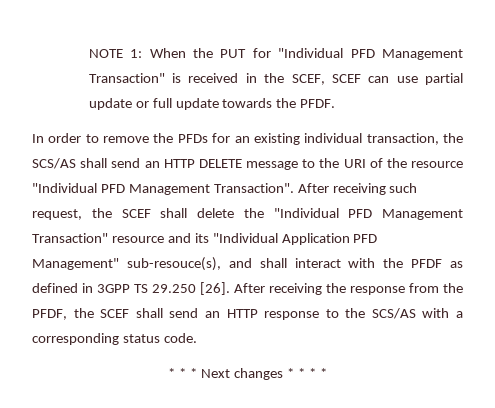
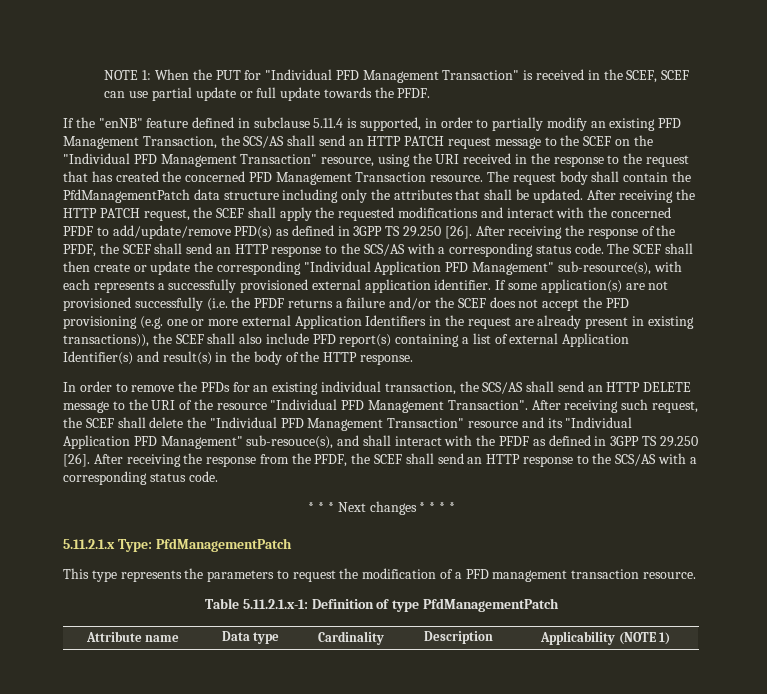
(336, 103) none -> [63,117,682,131] [63,135,653,149] [63,153,689,167] [63,171,691,185] [63,189,696,203] [63,207,671,221] [63,225,676,239] [63,243,694,257] [63,261,682,275] [63,279,669,293] [63,297,629,311] [63,315,694,329] [63,333,630,347] [63,351,414,365] // If the "enNB" feature defined in subclause 5.11.4 is supported, in order to partially modify an existing PFD Management Transaction, the SCS/AS shall send an HTTP PATCH request message to the SCEF on the "Individual PFD Management Transaction" resource, using the URI received in the response to the request that has created the concerned PFD Management Transaction resource. The request body shall contain the PfdManagementPatch data structure including only the attributes that shall be updated. After receiving the HTTP PATCH request, the SCEF shall apply the requested modifications and interact with the concerned PFDF to add/update/remove PFD(s) as defined in 3GPP TS 29.250 [26]. After receiving the response of the PFDF, the SCEF shall send an HTTP response to the SCS/AS with a corresponding status code. The SCEF shall then create or update the corresponding "Individual Application PFD Management" sub-resource(s), with each represents a successfully provisioned external application identifier. If some application(s) are not provisioned successfully (i.e. the PFDF returns a failure and/or the SCEF does not accept the PFD provisioning (e.g. one or more external Application Identifiers in the request are already present in existing transactions)), the SCEF shall also include PFD report(s) containing a list of external Application Identifier(s) and result(s) in the body of the HTTP response.
(327, 373) none -> [63,538,292,552] [63,568,696,582] [205,598,559,612] [85,631,180,642] [221,631,280,644] [318,631,384,645] [423,631,493,644] [540,631,670,645] // 5.11.2.1.x Type: PfdManagementPatch // This type represents the parameters to request the modification of a PFD management transaction resource. // Table 5.11.2.1.x-1: Definition of type PfdManagementPatch // Attribute name | Data type | Cardinality | Description | Applicability (NOTE 1)

